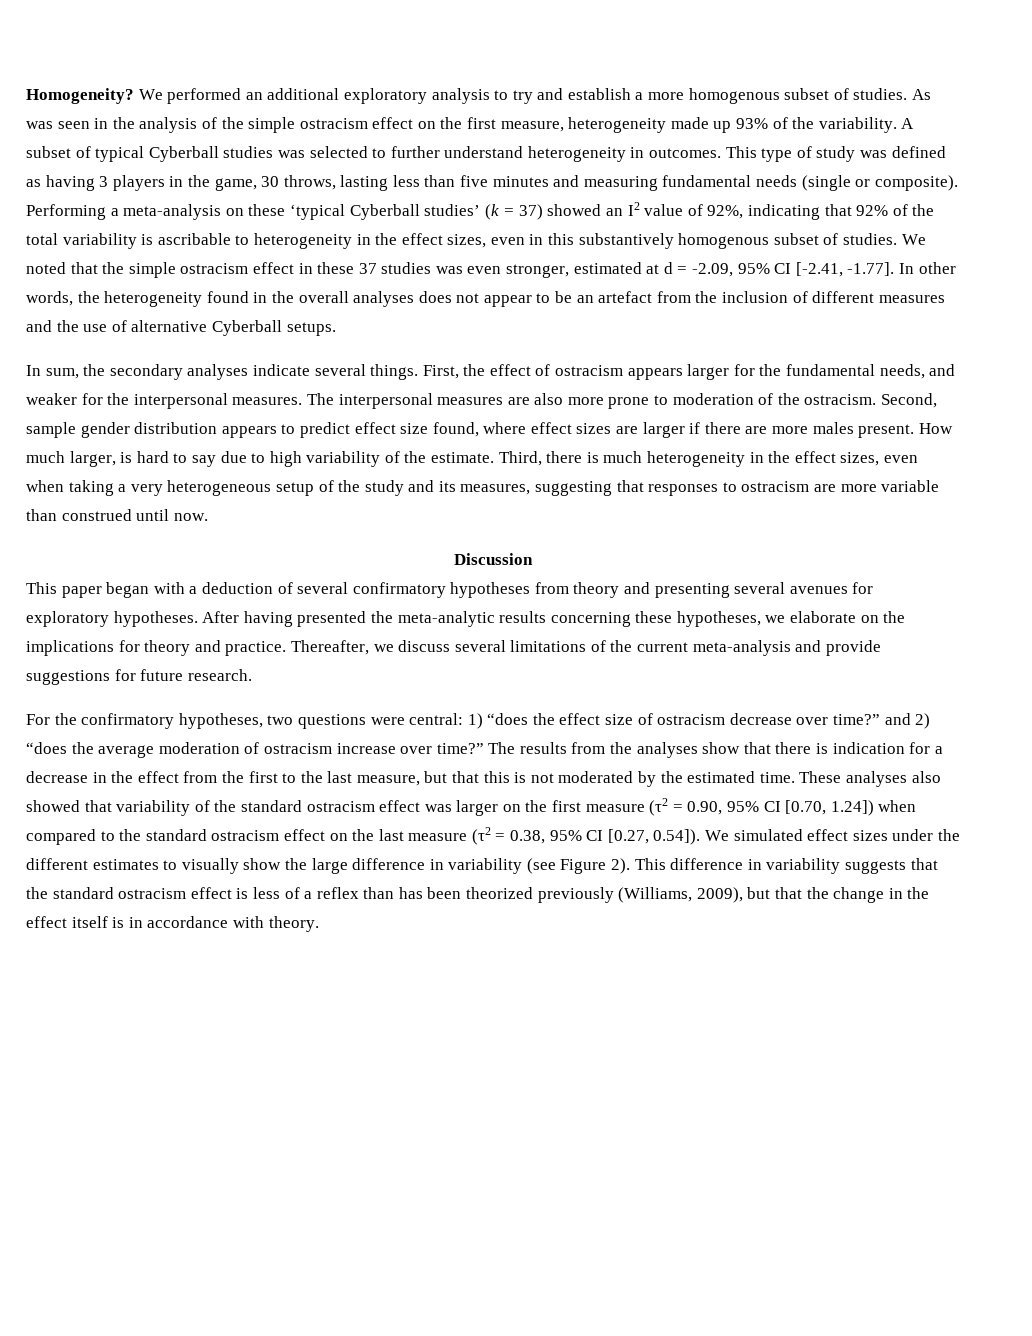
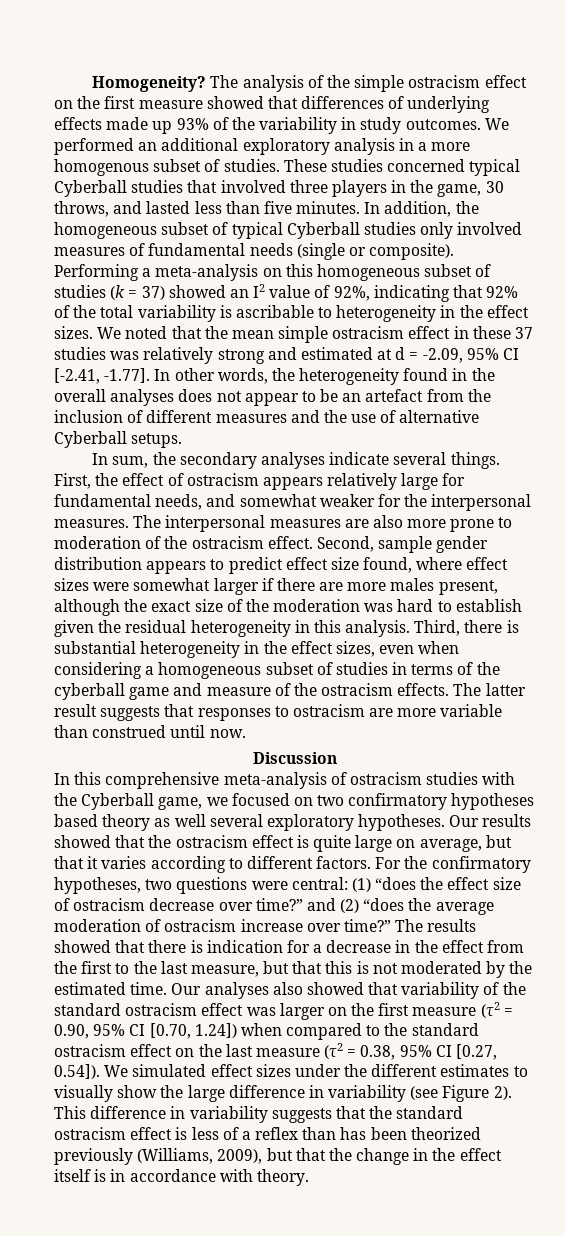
[138,88,932,104] [26,117,135,129] We performed an additional exploratory analysis to try and establish a more homogenous subset of studies. As was seen in the -> [210,75,239,88] The
[500,117,667,133] measure, heterogeneity -> [138,96,491,113] [54,117,102,130] measure showed that differences of underlying effects
[818,117,915,133] [26,146,946,162] [26,175,109,191] variability. A subset of typical Cyberball studies was selected to further understand heterogeneity in outcomes. This type of study was defined as having 3 -> [259,117,509,134] [54,138,471,155] [54,159,521,176] [54,180,328,197] variability in study outcomes. We performed an additional exploratory analysis in a more homogenous subset of studies. These studies concerned typical Cyberball studies that involved three
[340,175,389,191] lasting -> [113,201,191,214] and lasted
[492,175,658,191] minutes and measuring -> [296,201,479,217] [54,222,523,239] [54,243,146,256] minutes. In addition, the homogeneous subset of typical Cyberball studies only involved measures of
[248,204,481,220] these ‘typical Cyberball studies’ -> [285,264,492,281] [54,285,106,298] this homogeneous subset of studies
[447,233,898,249] sizes, even in this substantively homogenous subset of studies. -> [54,326,93,339] sizes.
(125, 268) none -> [231,330,274,339] mean
[467,264,570,278] even stronger, -> [143,347,297,364] relatively strong and
[687,364,782,380] larger for the -> [327,473,466,490] relatively large for
(956, 370) none -> [239,494,317,507] somewhat
[804,394,877,405] ostracism. -> [191,536,313,549] ostracism effect.
[616,426,639,434] are -> [93,578,211,591] were somewhat
[858,423,953,438] [26,451,495,467] present. How much larger, is hard to say due to high variability of the estimate. -> [438,580,498,595] [54,599,522,616] [54,620,411,637] present, although the exact size of the moderation was hard to establish given the residual heterogeneity in this analysis.
[603,451,643,463] much -> [54,641,136,654] substantial
[68,480,613,496] taking a very heterogeneous setup of the study and its measures, suggesting -> [54,662,500,679] [54,683,526,700] [54,704,161,721] considering a homogeneous subset of studies in terms of the cyberball game and measure of the ostracism effects. The latter result suggests
[26,582,874,598] [26,611,906,627] [26,640,881,656] [26,669,252,685] This paper began with a deduction of several confirmatory hypotheses from theory and presenting several avenues for exploratory hypotheses. After having presented the meta-analytic results concerning these hypotheses, we elaborate on the implications for theory and practice. Thereafter, we discuss several limitations of the current meta-analysis and provide suggestions for future research. // -> [54,772,516,789] [54,793,535,810] [54,814,532,831] [54,835,512,852] [54,856,372,873] In this comprehensive meta-analysis of ostracism studies with the Cyberball game, we focused on two confirmatory hypotheses based theory as well several exploratory hypotheses. Our results showed that the ostracism effect is quite large on average, but that it varies according to different factors.
[467,713,483,729] 1) -> [351,878,371,892] (1)
[915,713,931,729] 2) -> [340,899,360,913] (2)
[571,742,741,758] from the analyses show -> [54,940,111,953] showed
[799,771,842,783] These -> [171,983,202,995] Our

